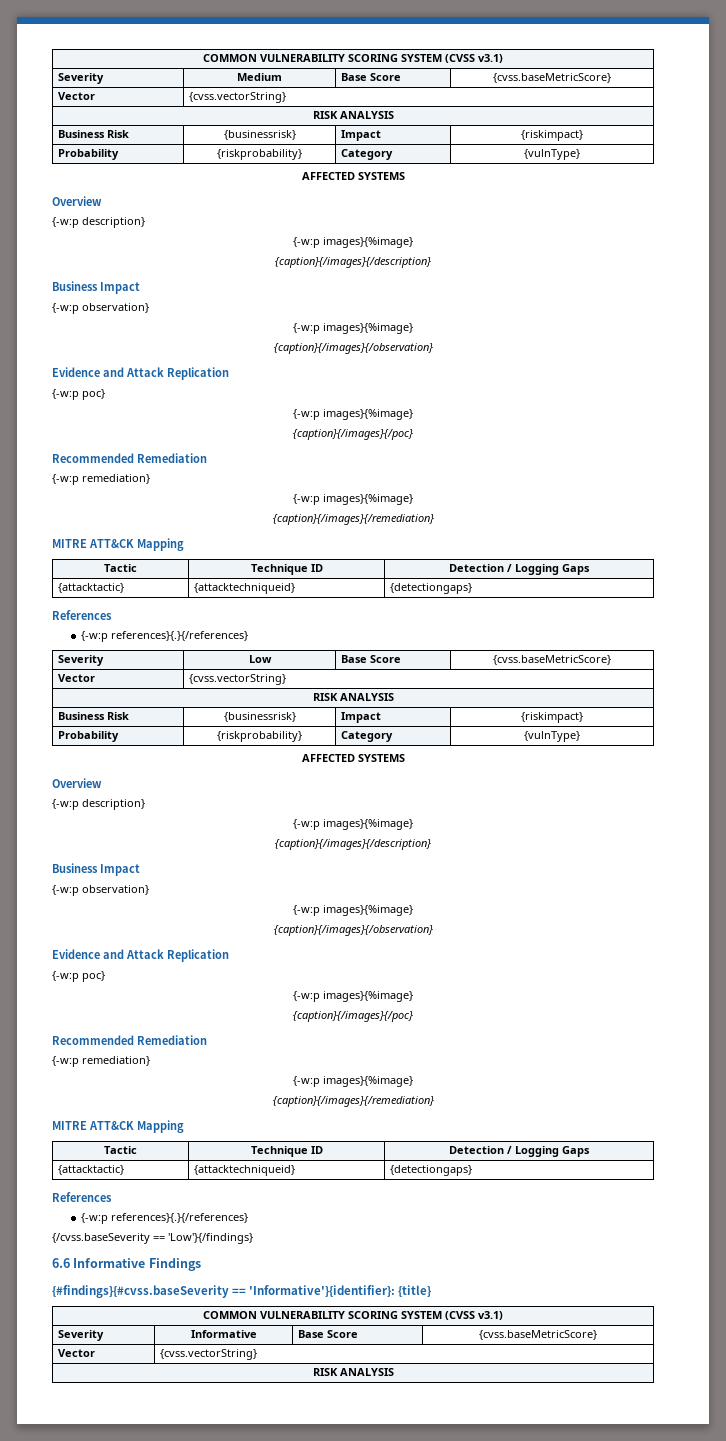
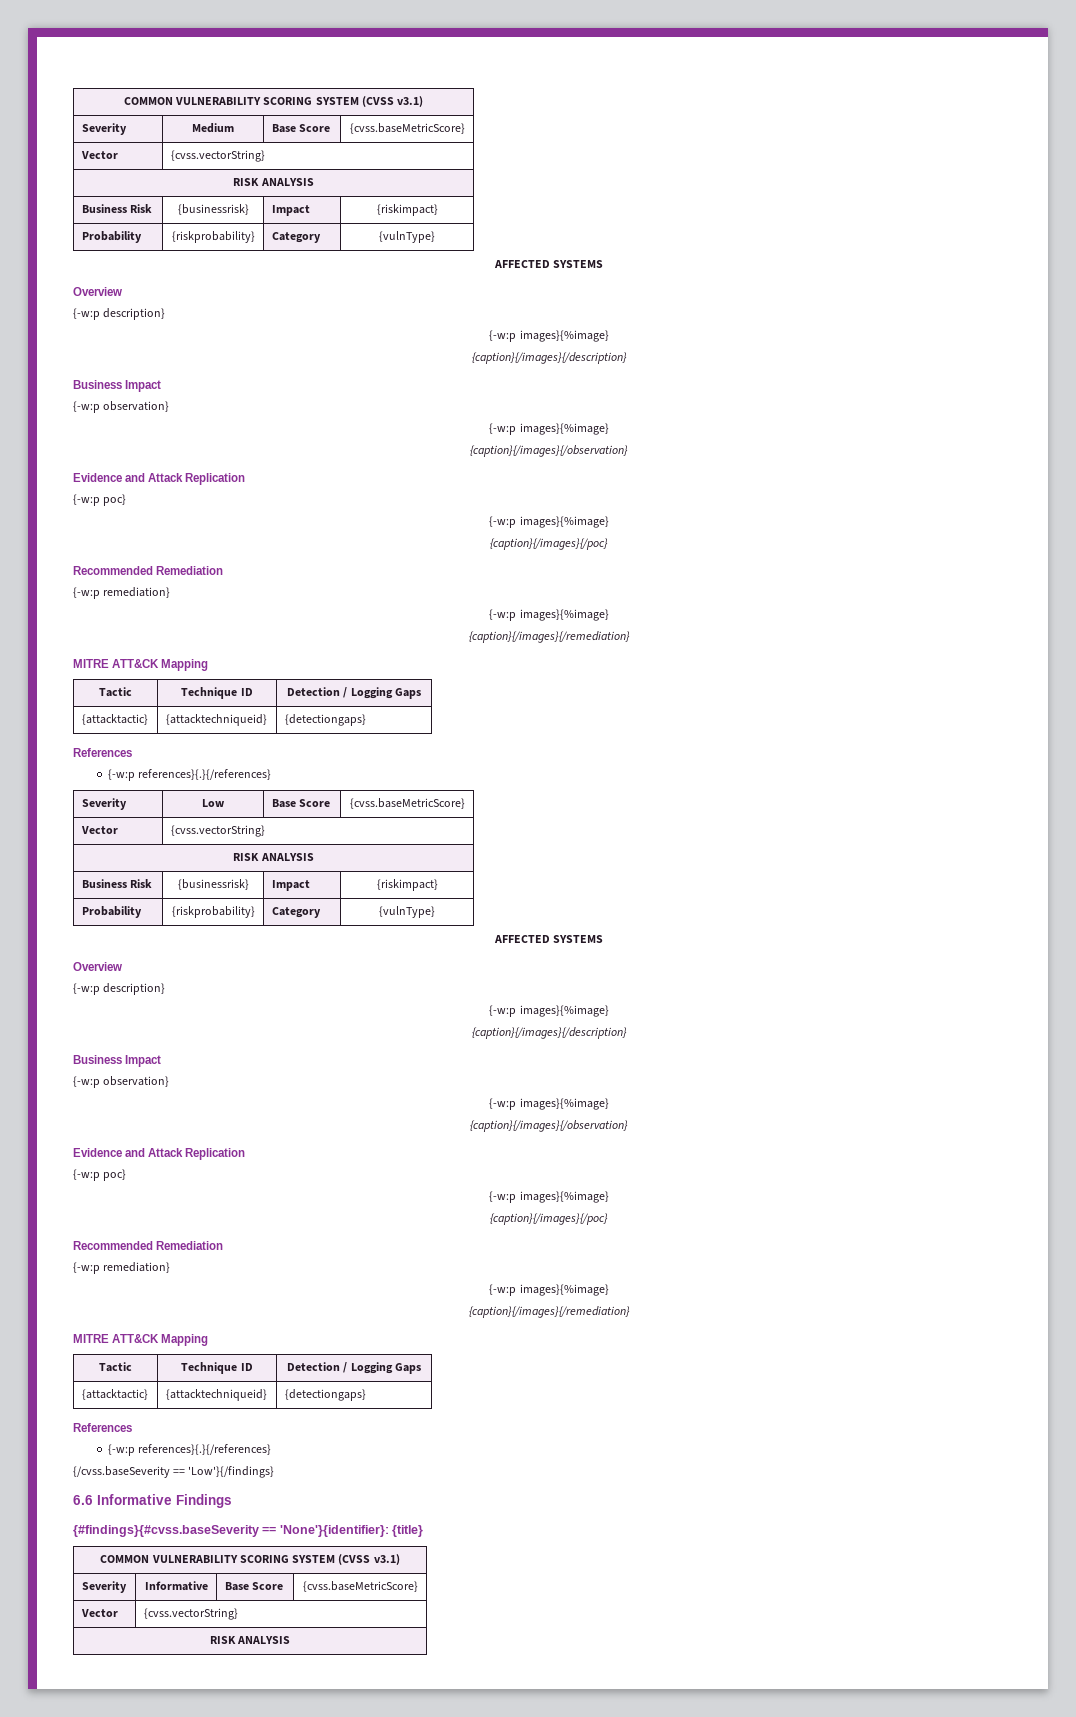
[249,1285,396,1297] 'Informative'}{identifier}: -> [279,1525,389,1537] 'None'}{identifier}:

